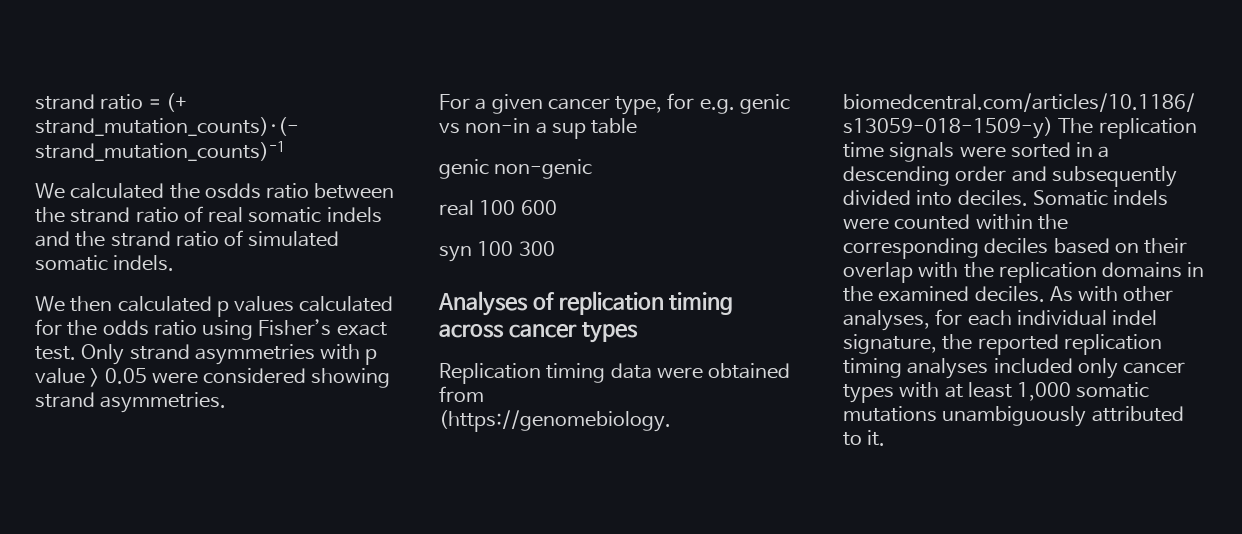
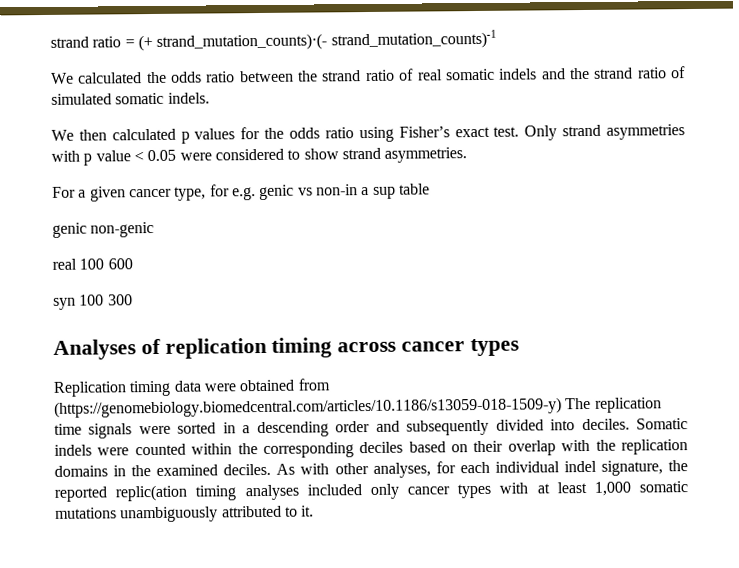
[204,183,261,199] osdds -> [171,71,203,83] odds
[299,296,394,312] calculated -> (236, 134) none
[90,368,100,387] > -> [133,151,144,162] <
[311,368,391,388] showing -> [287,148,339,160] to show
[1063,334,1162,355] replication -> [115,484,188,502] replic(ation

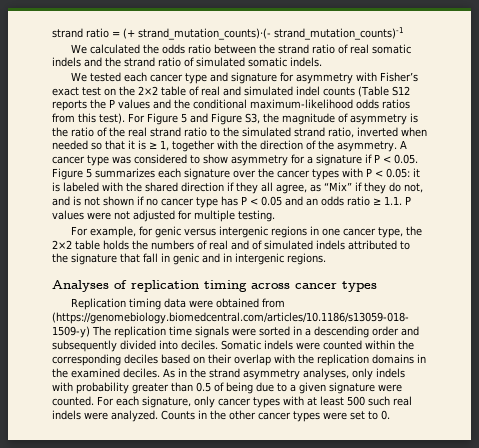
[78,124,686,144] [51,147,468,166] [52,183,430,202] [52,221,155,238] [52,258,133,270] [53,294,133,310] then calculated p values for the odds ratio using Fisher’s exact test. Only strand asymmetries with p value < 0.05 were considered to show strand asymmetries. // For a given cancer type, for e.g. genic vs non-in a sup table // genic non-genic // real 100 600 // syn 100 300 -> [90,72,419,84] [52,86,410,97] [52,99,410,111] [52,113,418,125] [52,127,427,138] [52,140,407,152] [52,154,418,166] [52,168,420,180] [52,182,423,194] [52,196,411,208] [52,210,275,222] [71,226,423,238] [52,240,410,250] [52,253,326,265] tested each cancer type and signature for asymmetry with Fisher’s exact test on the 2×2 table of real and simulated indel counts (Table S12 reports the P values and the conditional maximum-likelihood odds ratios from this test). For Figure 5 and Figure S3, the magnitude of asymmetry is the ratio of the real strand ratio to the simulated strand ratio, inverted when needed so that it is ≥ 1, together with the direction of the asymmetry. A cancer type was considered to show asymmetry for a signature if P < 0.05. Figure 5 summarizes each signature over the cancer types with P < 0.05: it is labeled with the shared direction if they all agree, as “Mix” if they do not, and is not shown if no cancer type has P < 0.05 and an odds ratio ≥ 1.1. P values were not adjusted for multiple testing. // For example, for genic versus intergenic regions in one cancer type, the 2×2 table holds the numbers of real and of simulated indels attributed to the signature that fall in genic and in intergenic regions.
[300,460,688,478] [54,484,362,502] with other analyses, for each individual indel signature, the reported replic(ation timing analyses included -> [178,368,405,380] [52,382,402,394] [52,396,191,408] in the strand asymmetry analyses, only indels with probability greater than 0.5 of being due to a given signature were counted. For each signature,
[593,481,688,496] [55,505,315,523] 1,000 somatic mutations unambiguously attributed to it. -> [347,396,412,406] [52,410,390,422] 500 such real indels were analyzed. Counts in the other cancer types were set to 0.

